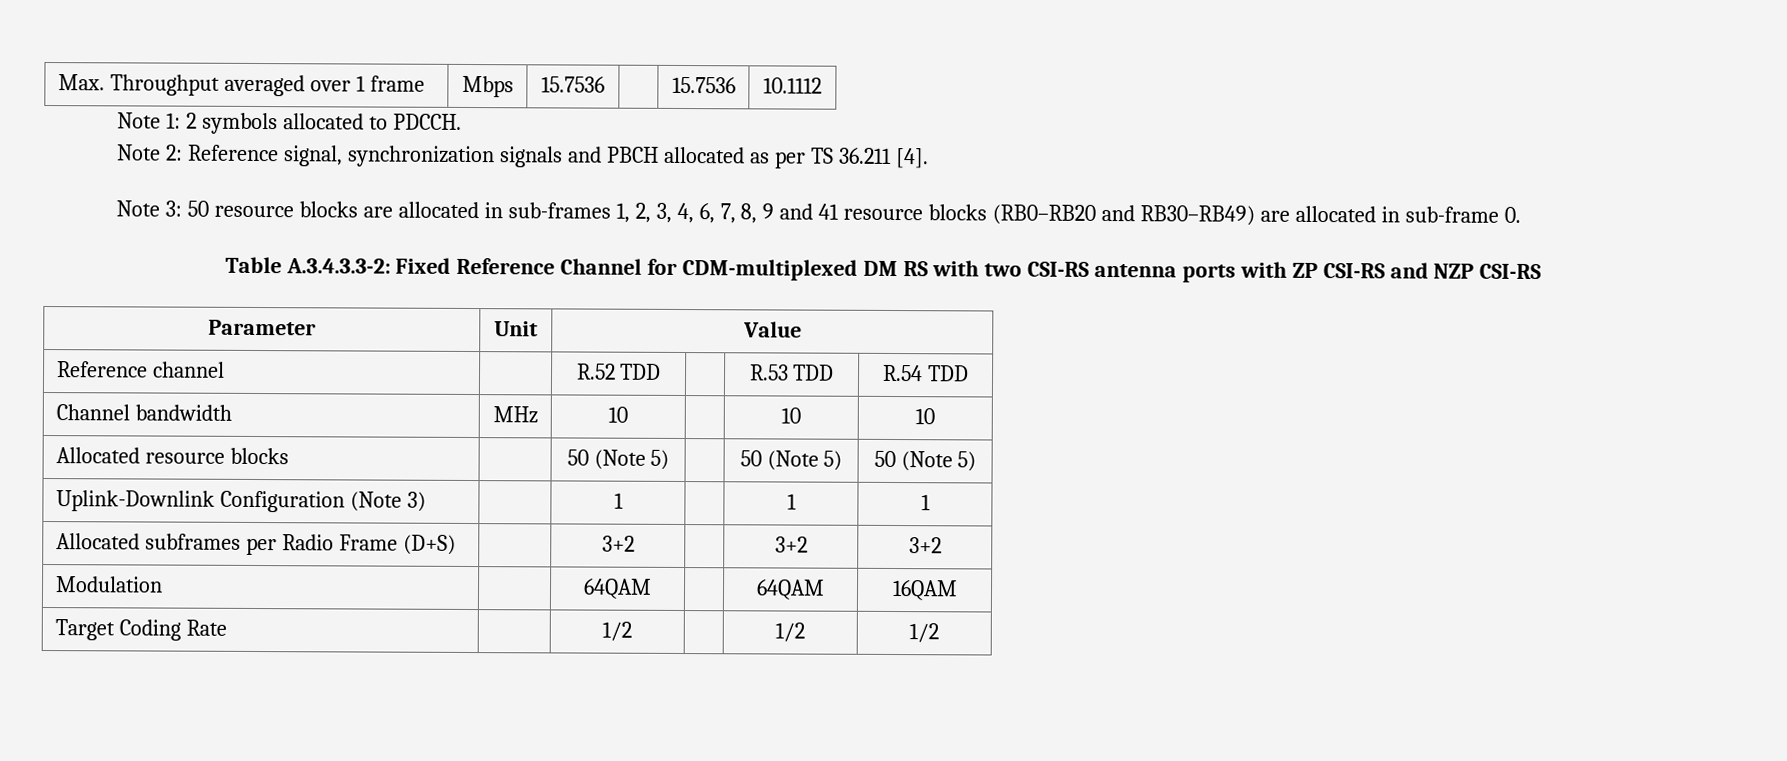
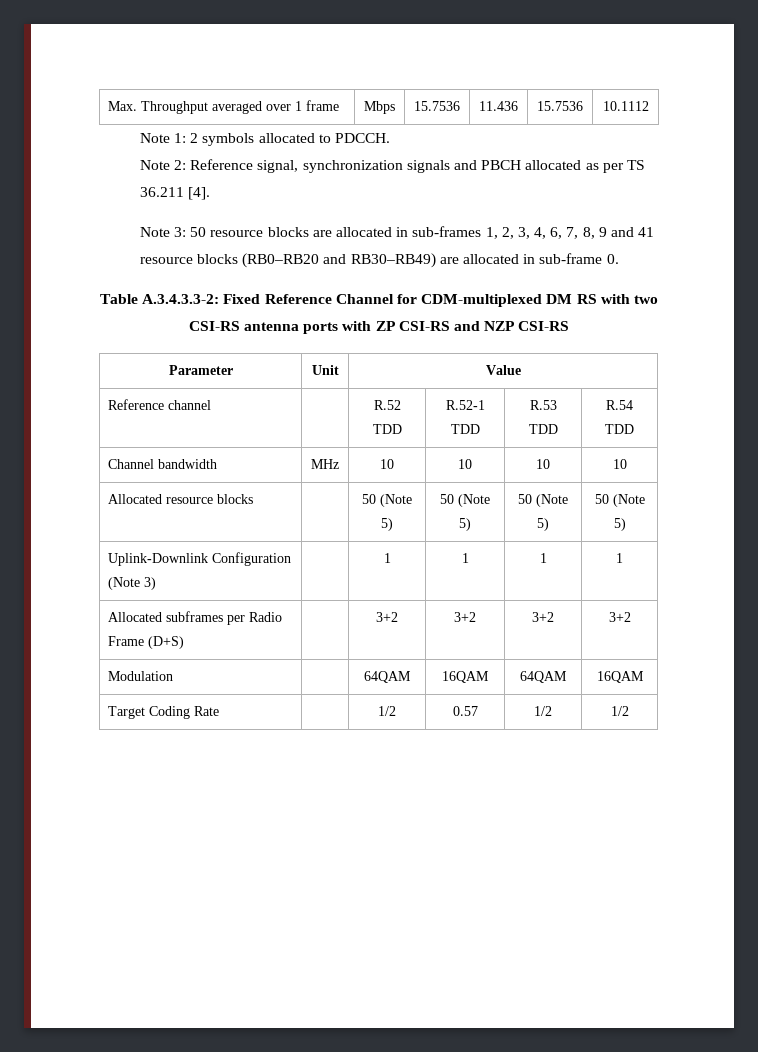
(605, 84) none -> [479,101,518,111] 11.436
(662, 371) none -> [445,400,485,410] [450,424,480,434] R.52-1 TDD
(628, 414) none -> [458,459,472,469] 10
(670, 459) none -> [440,494,490,507] [459,518,471,531] 50 (Note 5)
(624, 500) none -> [461,553,469,563] 1
(635, 543) none -> [454,612,476,622] 3+2
(652, 588) none -> [442,671,489,683] 16QAM
(632, 631) none -> [452,706,478,716] 0.57

